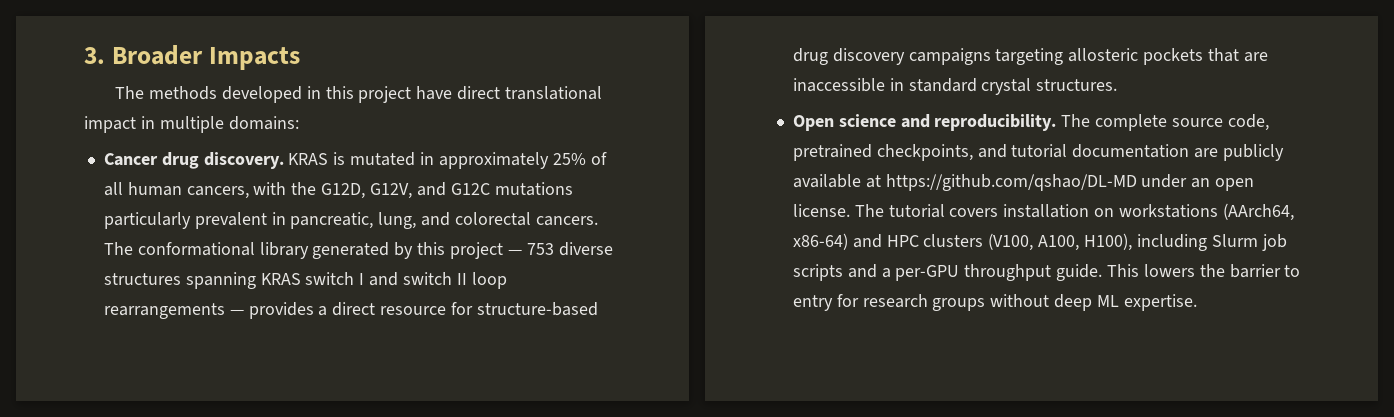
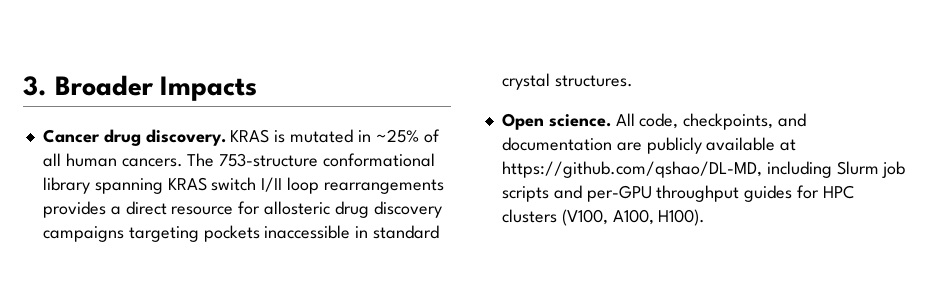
[115,86,603,103] [84,116,299,133] // The methods developed in this project have direct translational impact in multiple domains: -> (258, 88) none
[438,152,586,169] approximately 25% -> [375,129,419,143] ~25%
[186,182,573,199] [103,212,531,229] cancers, with the G12D, G12V, and G12C mutations particularly prevalent in pancreatic, lung, and colorectal -> (117, 160) none
(133, 248) none -> [219,153,319,167] 753-structure
[312,242,613,259] [103,272,467,289] generated by this project — 753 diverse structures spanning KRAS switch I and switch II -> [94,177,283,194] spanning KRAS switch I/II
[229,309,244,315] — -> (444, 186) none
[476,302,598,316] structure-based -> [264,201,331,215] allosteric
[1068,48,1268,65] allosteric pockets that are -> [203,225,260,242] pockets
[838,114,1269,131] [792,144,872,161] science and reproducibility. The complete source code, pretrained -> [548,113,679,129] science. All code,
[1011,144,1068,158] tutorial -> (807, 120) none
[885,174,1255,191] [792,203,1294,221] [792,233,1132,251] https://github.com/qshao/DL-MD under an open license. The tutorial covers installation on workstations (AArch64, x86-64) and HPC clusters (V100, A100, H100), -> [501,161,762,178] https://github.com/qshao/DL-MD,
[881,268,891,278] a -> (582, 192) none
[1056,264,1301,281] [792,294,1197,311] guide. This lowers the barrier to entry for research groups without deep ML expertise. -> [744,185,854,202] [501,209,706,226] guides for HPC clusters (V100, A100, H100).

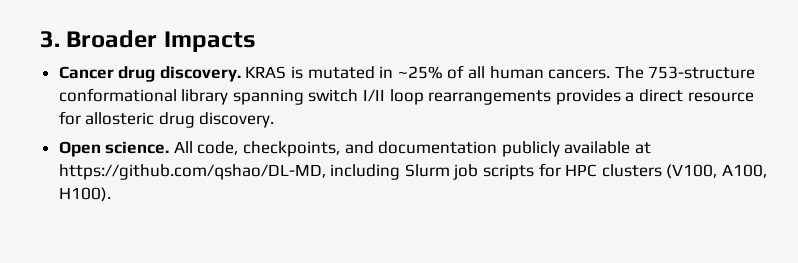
[167,177,207,191] KRAS -> (304, 97) none
[373,201,442,218] [42,225,440,242] [501,73,633,90] discovery campaigns targeting pockets inaccessible in standard crystal structures. -> [199,112,275,128] discovery.
[616,142,642,151] are -> (498, 147) none
[553,185,793,202] and per-GPU throughput guides -> (535, 172) none

